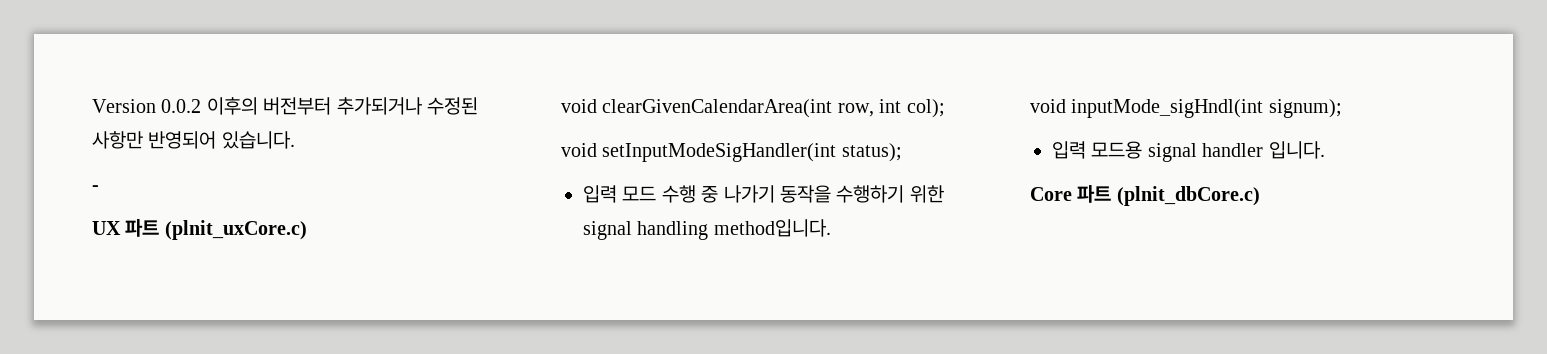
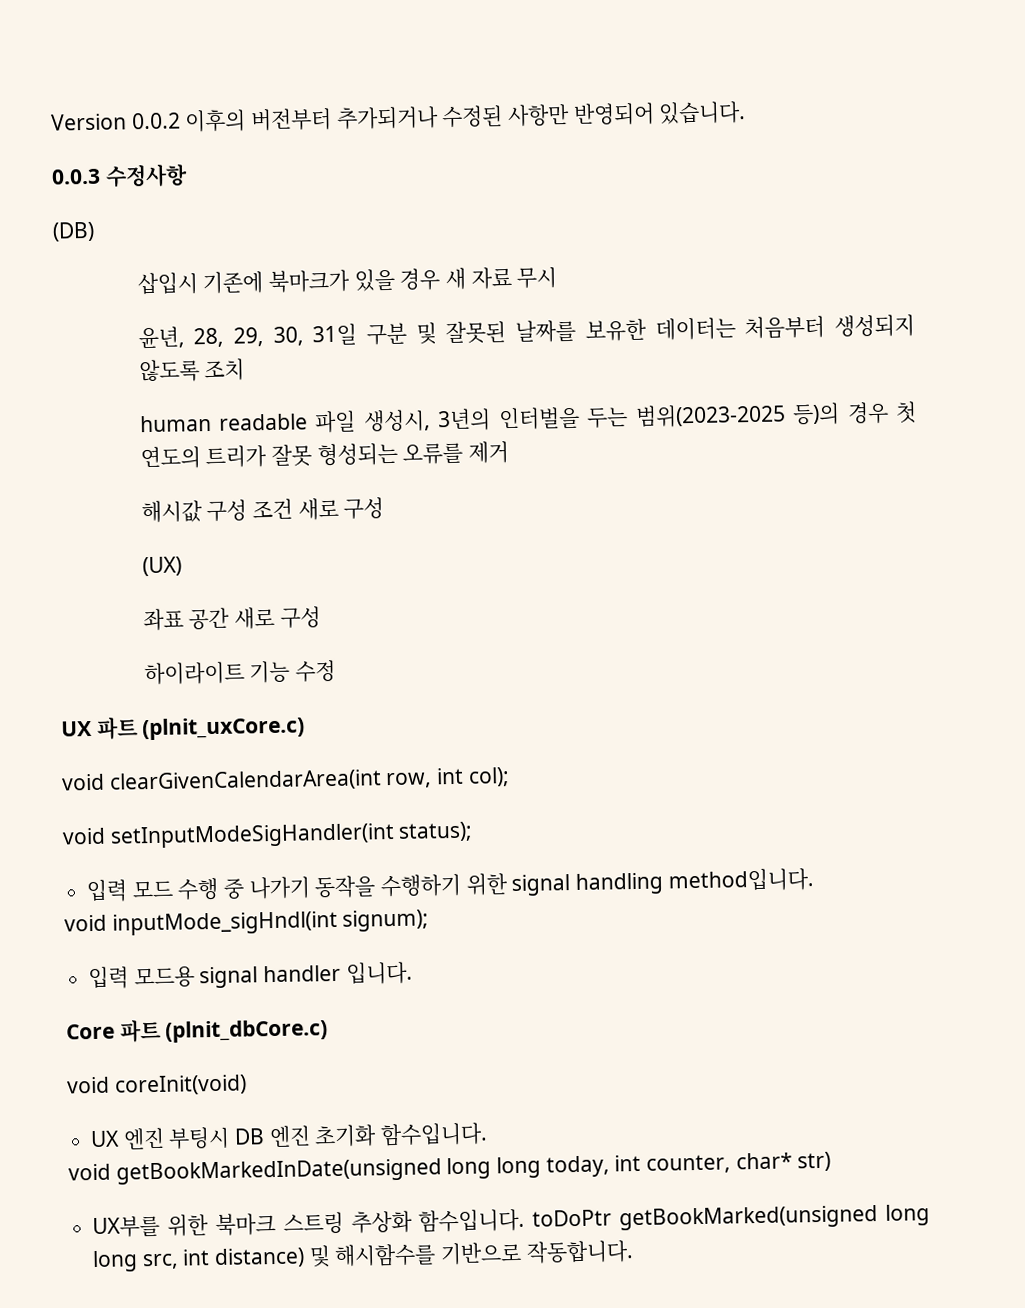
[92,185,99,191] - -> [51,163,188,188] [52,221,95,242] [136,266,558,295] [137,314,916,349] [138,358,246,383] [139,401,918,434] [139,441,509,470] [140,497,385,524] [141,556,182,577] [142,606,321,632] [143,659,336,686] 0.0.3 수정사항 // (DB) // 삽입시 기존에 북마크가 있을 경우 새 자료 무시 // 윤년, 28, 29, 30, 31일 구분 및 잘못된 날짜를 보유한 데이터는 처음부터 생성되지 않도록 조치 // human readable 파일 생성시, 3년의 인터벌을 두는 범위(2023-2025 등)의 경우 첫 연도의 트리가 잘못 형성되는 오류를 제거 // 해시값 구성 조건 새로 구성 // (UX) // 좌표 공간 새로 구성 // 하이라이트 기능 수정
(1260, 196) none -> [66,1074,247,1096] [90,1122,489,1150] [68,1151,832,1185] [92,1204,930,1239] [92,1240,634,1273] // void coreInit(void) // UX 엔진 부팅시 DB 엔진 초기화 함수입니다. // void getBookMarkedInDate(unsigned long long today, int counter, char* str) // UX부를 위한 북마크 스트링 추상화 함수입니다. toDoPtr getBookMarked(unsigned long long src, int distance) 및 해시함수를 기반으로 작동합니다.

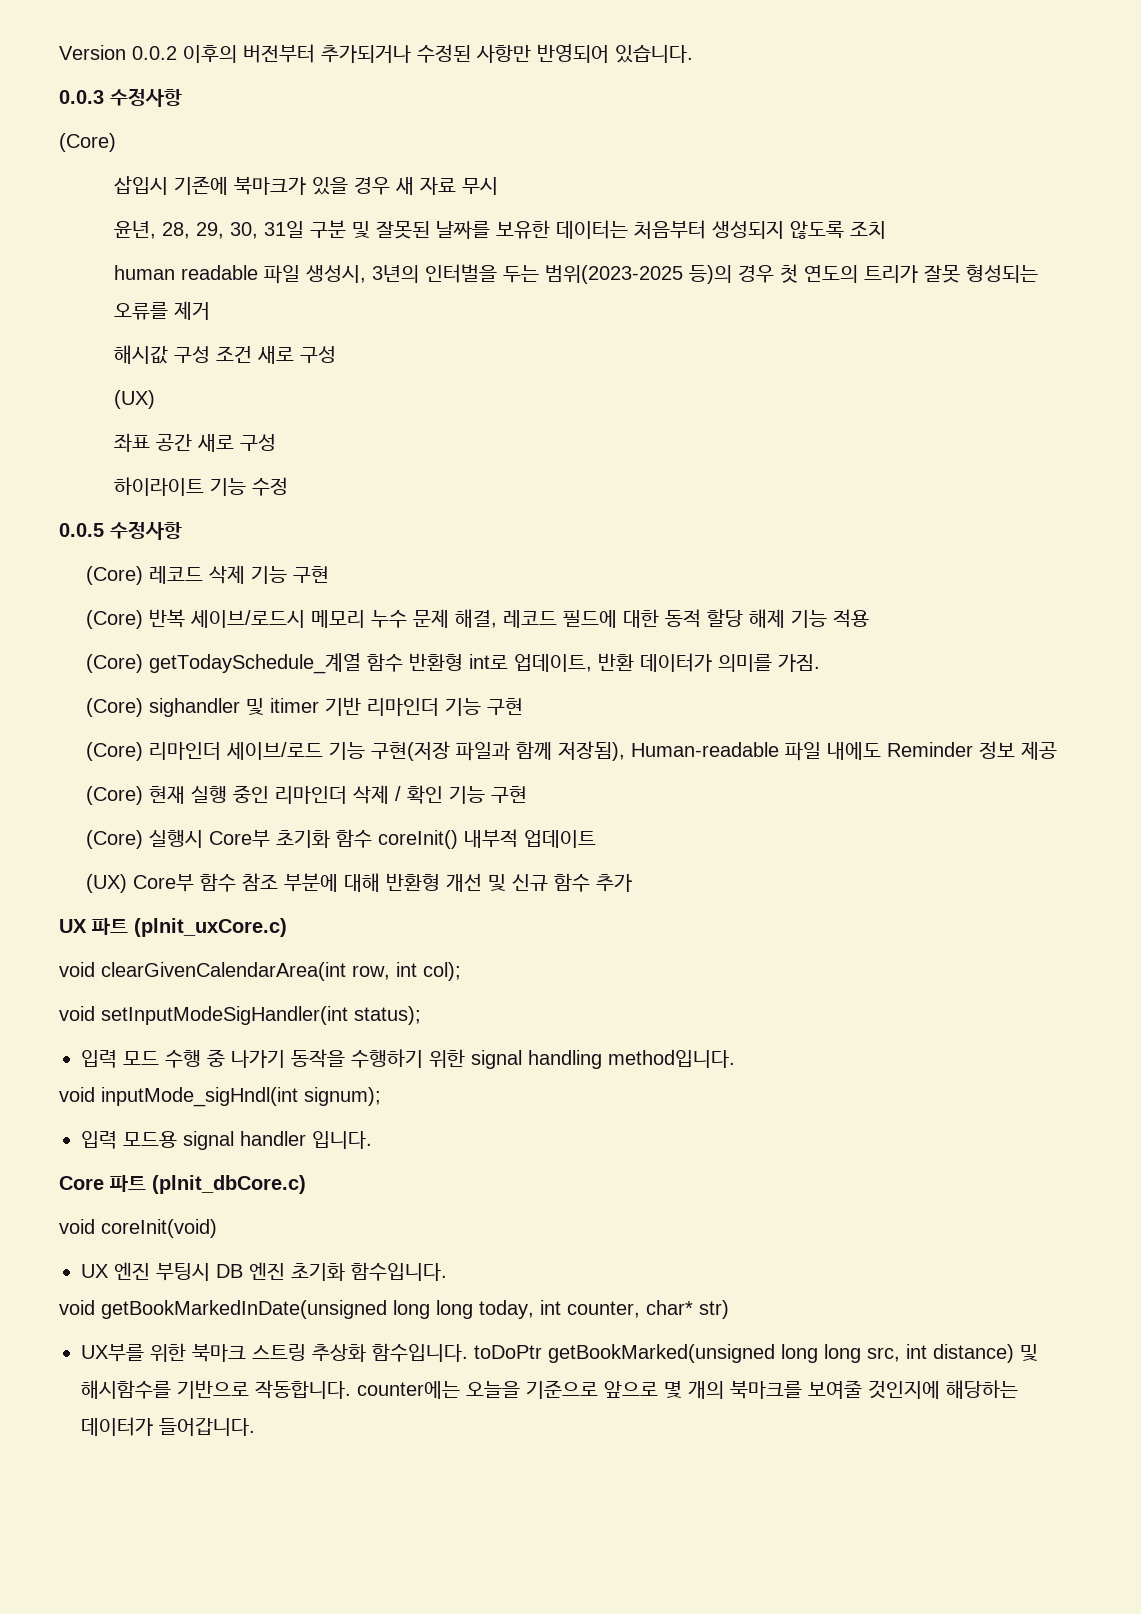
[52,221,95,242] (DB) -> [59,133,116,152] (Core)
(336, 671) none -> [59,521,182,540] [86,565,330,585] [86,609,870,629] [86,653,821,674] [86,697,524,717] [86,741,1058,761] [86,785,528,805] [86,829,597,849] [86,873,633,893] // 0.0.5 수정사항 // (Core) 레코드 삭제 기능 구현 // (Core) 반복 세이브/로드시 메모리 누수 문제 해결, 레코드 필드에 대한 동적 할당 해제 기능 적용 // (Core) getTodaySchedule_계열 함수 반환형 int로 업데이트, 반환 데이터가 의미를 가짐. // (Core) sighandler 및 itimer 기반 리마인더 기능 구현 // (Core) 리마인더 세이브/로드 기능 구현(저장 파일과 함께 저장됨), Human-readable 파일 내에도 Reminder 정보 제공 // (Core) 현재 실행 중인 리마인더 삭제 / 확인 기능 구현 // (Core) 실행시 Core부 초기화 함수 coreInit() 내부적 업데이트 // (UX) Core부 함수 참조 부분에 대해 반환형 개선 및 신규 함수 추가
(634, 1252) none -> [357,1380,1018,1399] [81,1417,255,1436] counter에는 오늘을 기준으로 앞으로 몇 개의 북마크를 보여줄 것인지에 해당하는 데이터가 들어갑니다.

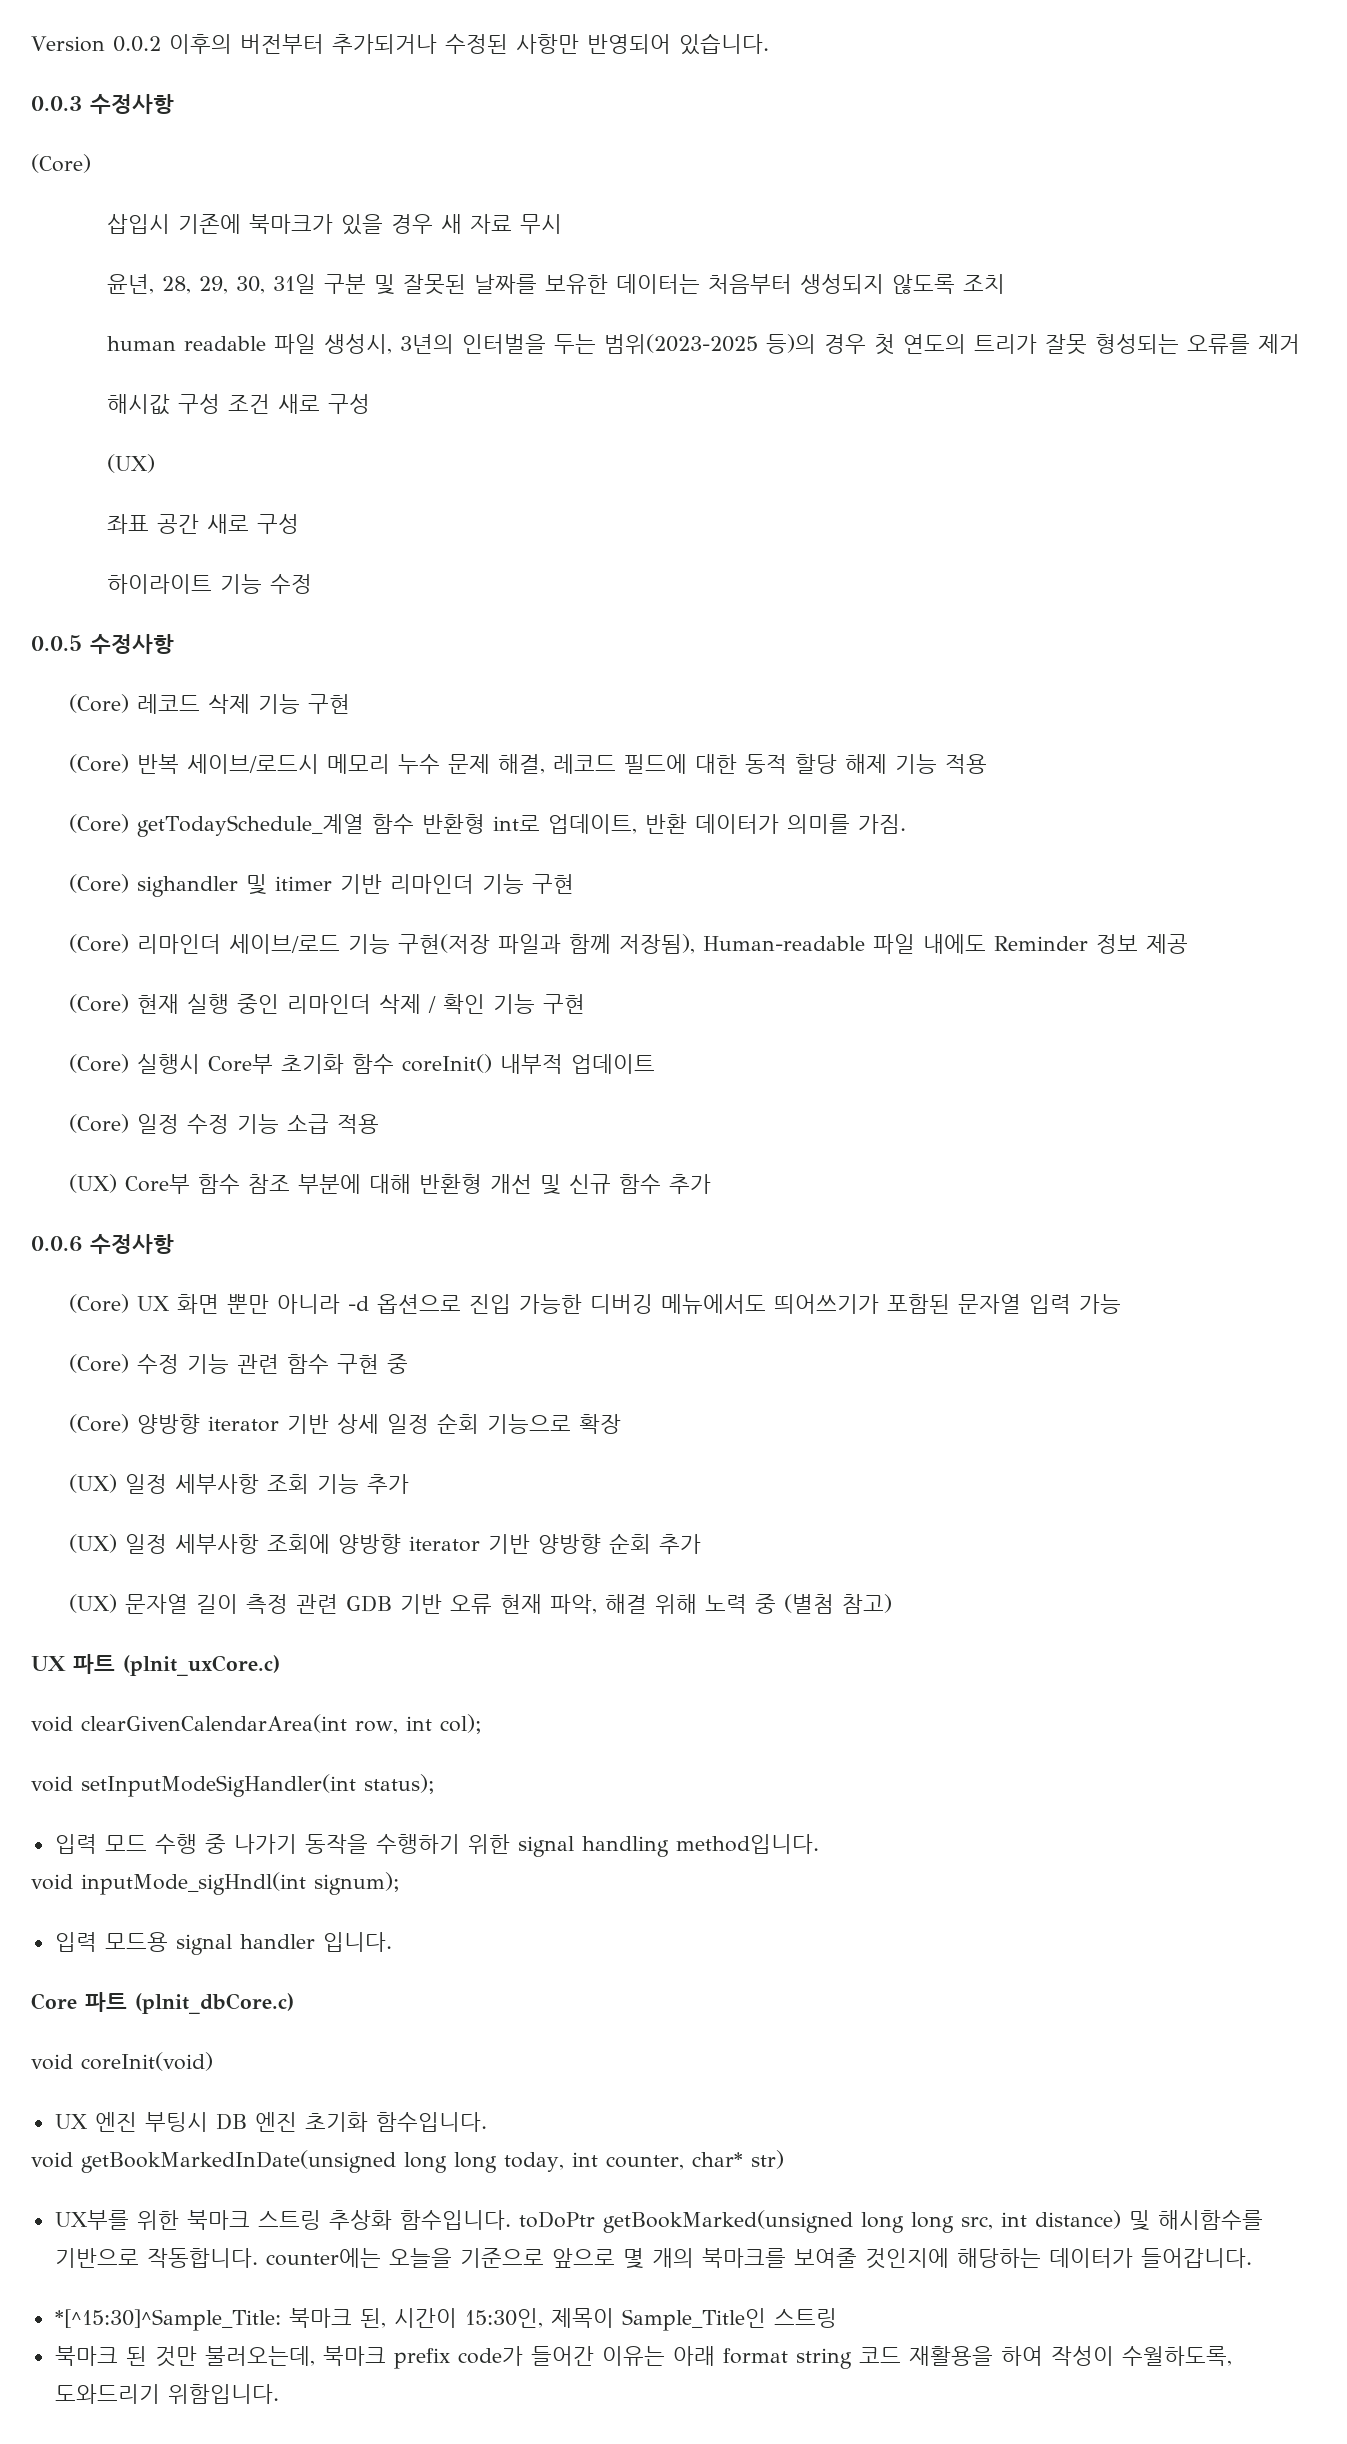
(597, 839) none -> [68,1114,379,1134] // (Core) 일정 수정 기능 소급 적용
(633, 883) none -> [31,1234,174,1254] [68,1294,1121,1314] [68,1354,408,1374] [68,1413,621,1434] [68,1474,409,1494] [68,1533,701,1554] [68,1594,892,1614] // 0.0.6 수정사항 // (Core) UX 화면 뿐만 아니라 -d 옵션으로 진입 가능한 디버깅 메뉴에서도 띄어쓰기가 포함된 문자열 입력 가능 // (Core) 수정 기능 관련 함수 구현 중 // (Core) 양방향 iterator 기반 상세 일정 순회 기능으로 확장 // (UX) 일정 세부사항 조회 기능 추가 // (UX) 일정 세부사항 조회에 양방향 iterator 기반 양방향 순회 추가 // (UX) 문자열 길이 측정 관련 GDB 기반 오류 현재 파악, 해결 위해 노력 중 (별첨 참고)
(255, 1427) none -> [54,2308,837,2331] [54,2346,1232,2369] [54,2384,279,2404] // *[^15:30]^Sample_Title: 북마크 된, 시간이 15:30인, 제목이 Sample_Title인 스트링 // 북마크 된 것만 불러오는데, 북마크 prefix code가 들어간 이유는 아래 format string 코드 재활용을 하여 작성이 수월하도록, 도와드리기 위함입니다.

